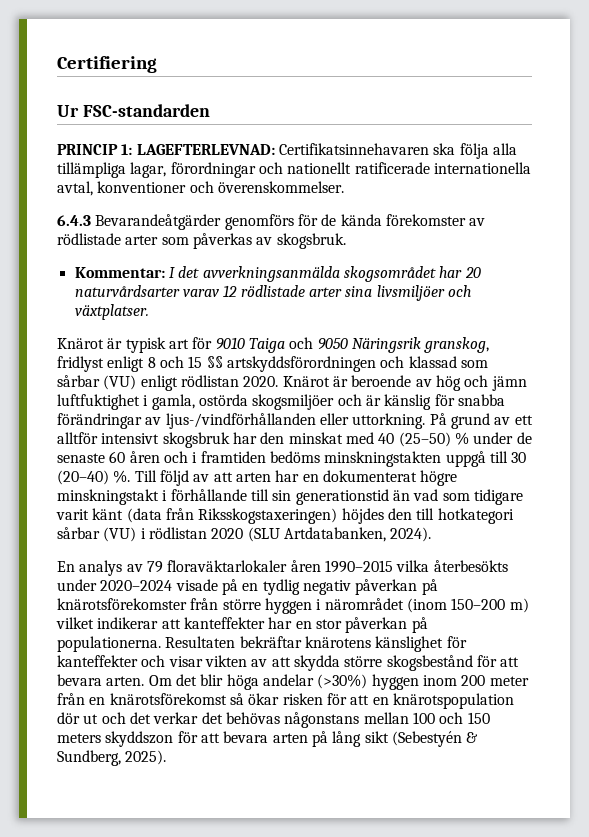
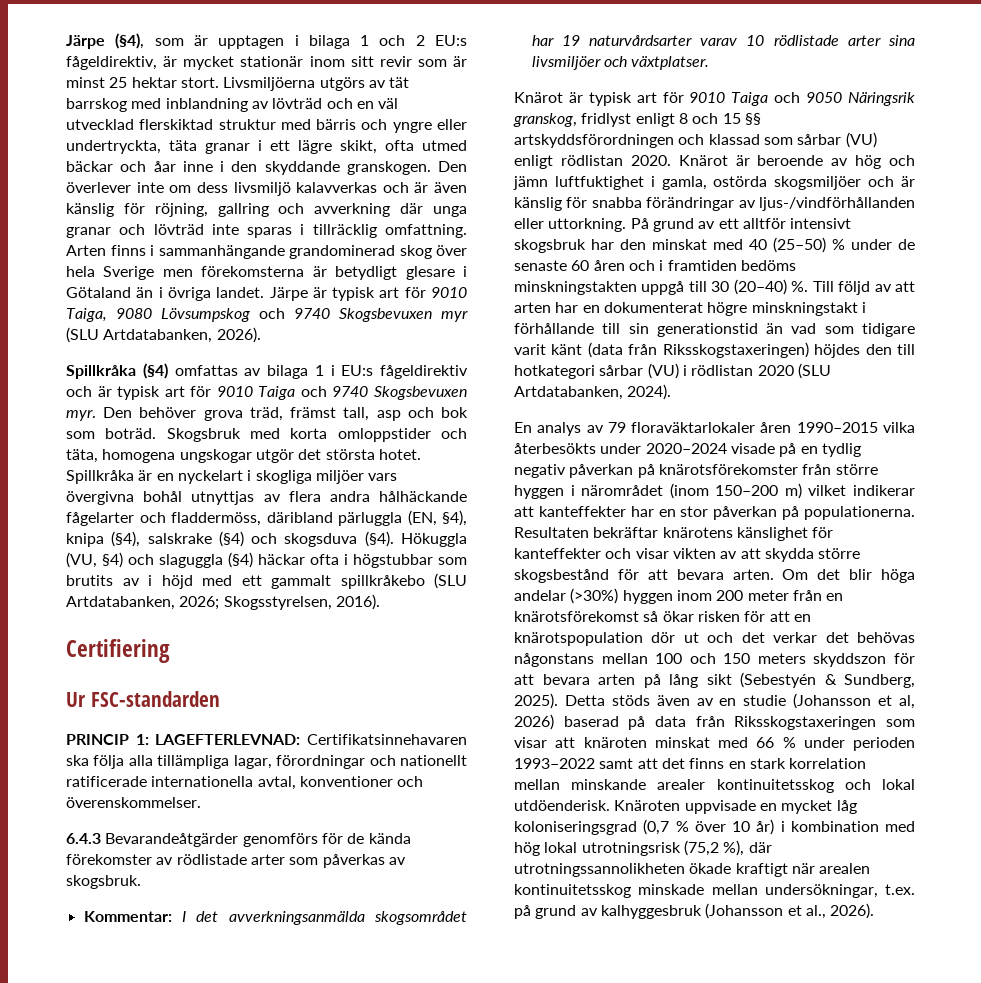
(57, 64) none -> [66,33,468,49] [66,56,467,70] [66,77,410,91] [66,98,399,112] [66,119,467,133] [66,140,467,154] [66,161,467,175] [66,182,467,196] [66,203,467,217] [66,224,467,238] [66,245,467,259] [66,266,467,280] [66,287,468,301] [66,308,468,322] [66,327,261,343] [66,363,468,379] [66,386,467,400] [66,407,469,421] [66,428,467,442] [66,449,421,463] [66,470,398,484] [66,491,468,505] [66,510,467,526] [66,531,467,547] [66,552,467,568] [66,573,467,589] [66,594,380,610] Järpe (§4), som är upptagen i bilaga 1 och 2 EU:s fågeldirektiv, är mycket stationär inom sitt revir som är minst 25 hektar stort. Livsmiljöerna utgörs av tät barrskog med inblandning av lövträd och en väl utvecklad flerskiktad struktur med bärris och yngre eller undertryckta, täta granar i ett lägre skikt, ofta utmed bäckar och åar inne i den skyddande granskogen. Den överlever inte om dess livsmiljö kalavverkas och är även känslig för röjning, gallring och avverkning där unga granar och lövträd inte sparas i tillräcklig omfattning. Arten finns i sammanhängande grandominerad skog över hela Sverige men förekomsterna är betydligt glesare i Götaland än i övriga landet. Järpe är typisk art för 9010 Taiga, 9080 Lövsumpskog och 9740 Skogsbevuxen myr (SLU Artdatabanken, 2026). // Spillkråka (§4) omfattas av bilaga 1 i EU:s fågeldirektiv och är typisk art för 9010 Taiga och 9740 Skogsbevuxen myr. Den behöver grova träd, främst tall, asp och bok som boträd. Skogsbruk med korta omloppstider och täta, homogena ungskogar utgör det största hotet. Spillkråka är en nyckelart i skogliga miljöer vars övergivna bohål utnyttjas av flera andra hålhäckande fågelarter och fladdermöss, däribland pärluggla (EN, §4), knipa (§4), salskrake (§4) och skogsduva (§4). Hökuggla (VU, §4) och slaguggla (§4) häckar ofta i högstubbar som brutits av i höjd med ett gammalt spillkråkebo (SLU Artdatabanken, 2026; Skogsstyrelsen, 2016). //
[464,267,481,278] 20 -> [561,35,580,46] 19
[223,285,238,297] 12 -> [746,35,765,46] 10
(167, 757) none -> [564,693,915,709] [514,714,915,730] [514,737,915,751] [514,758,867,769] [514,779,915,793] [514,800,857,814] [514,819,915,835] [514,840,772,856] [514,863,871,877] [514,884,915,898] [514,903,875,919] Detta stöds även av en studie (Johansson et al, 2026) baserad på data från Riksskogstaxeringen som visar att knäroten minskat med 66 % under perioden 1993–2022 samt att det finns en stark korrelation mellan minskande arealer kontinuitetsskog och lokal utdöenderisk. Knäroten uppvisade en mycket låg koloniseringsgrad (0,7 % över 10 år) i kombination med hög lokal utrotningsrisk (75,2 %), där utrotningssannolikheten ökade kraftigt när arealen kontinuitetsskog minskade mellan undersökningar, t.ex. på grund av kalhyggesbruk (Johansson et al., 2026).

